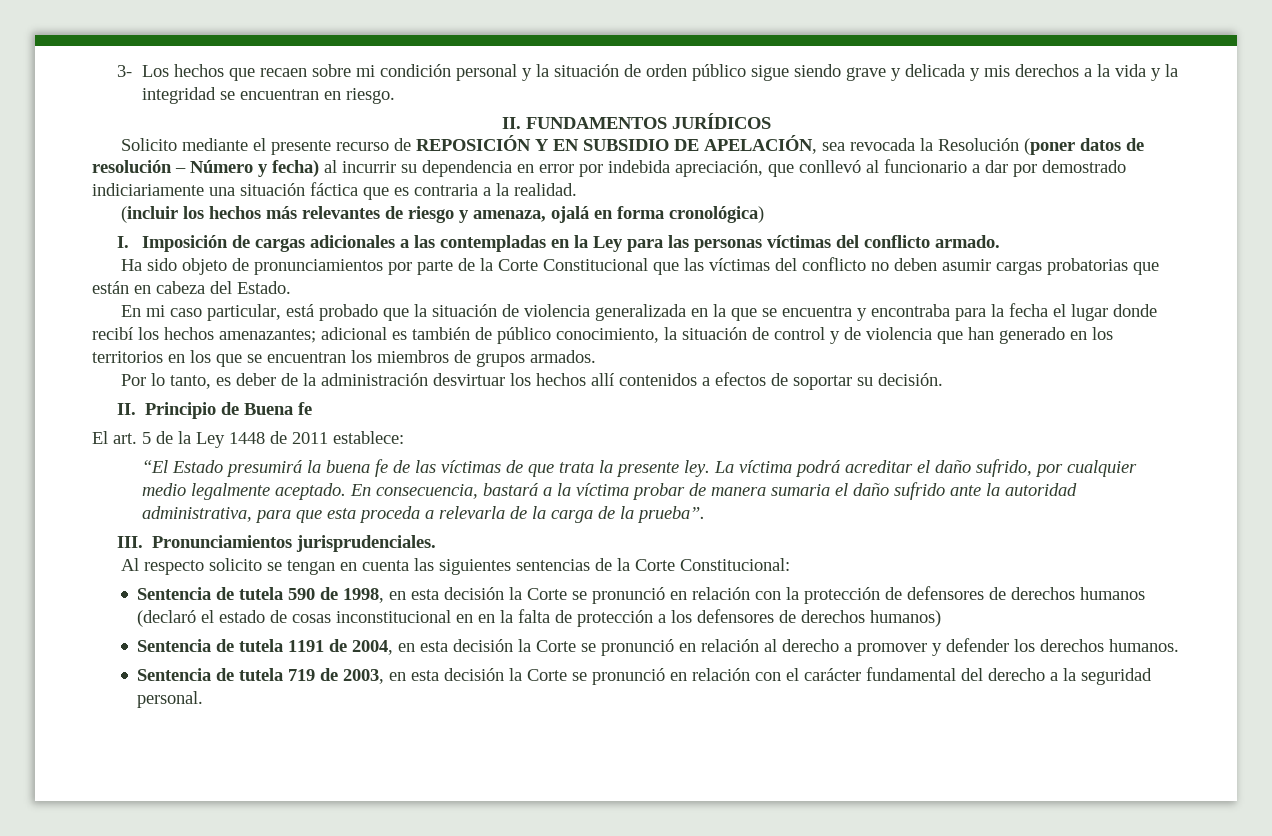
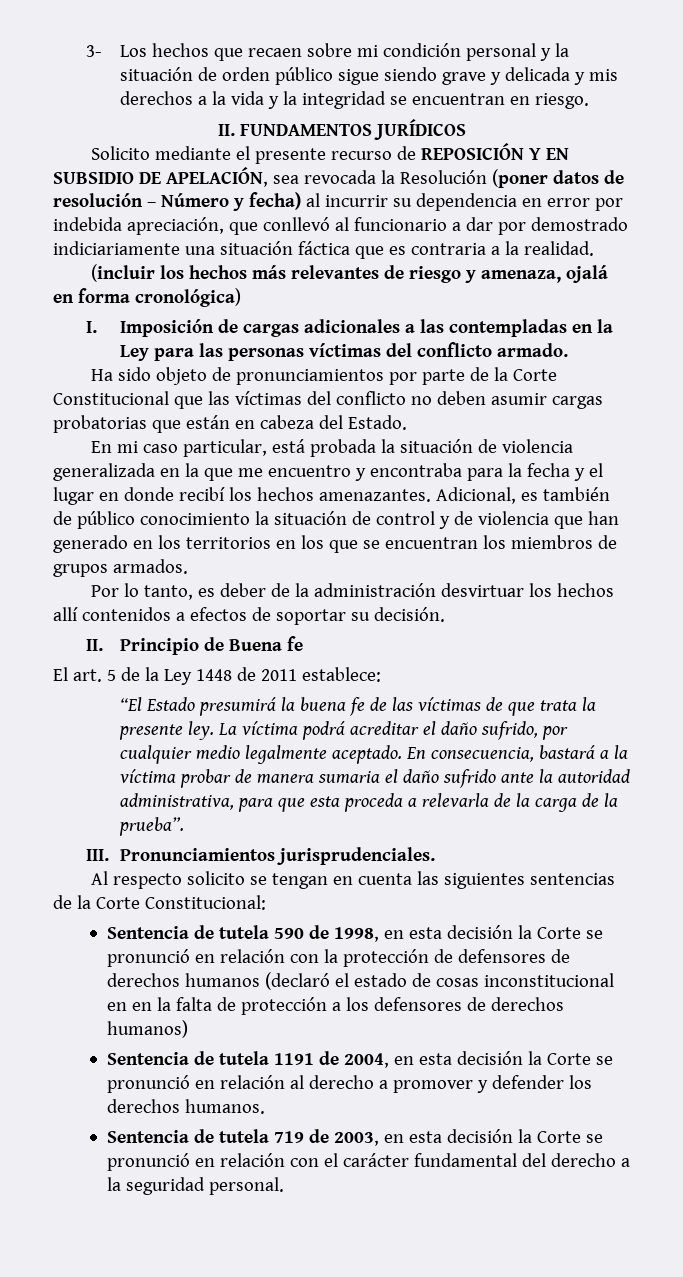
[319,304,410,321] probado que -> [309,439,376,457] probada
[762,306,853,317] se encuentra -> [237,465,351,477] me encuentro
(1049, 310) none -> [573,468,585,481] y
(1109, 312) none -> [98,492,119,501] en
[219,327,387,343] amenazantes; adicional -> [318,487,516,504] amenazantes. Adicional,
[556,328,659,343] conocimiento, -> [139,513,250,525] conocimiento

